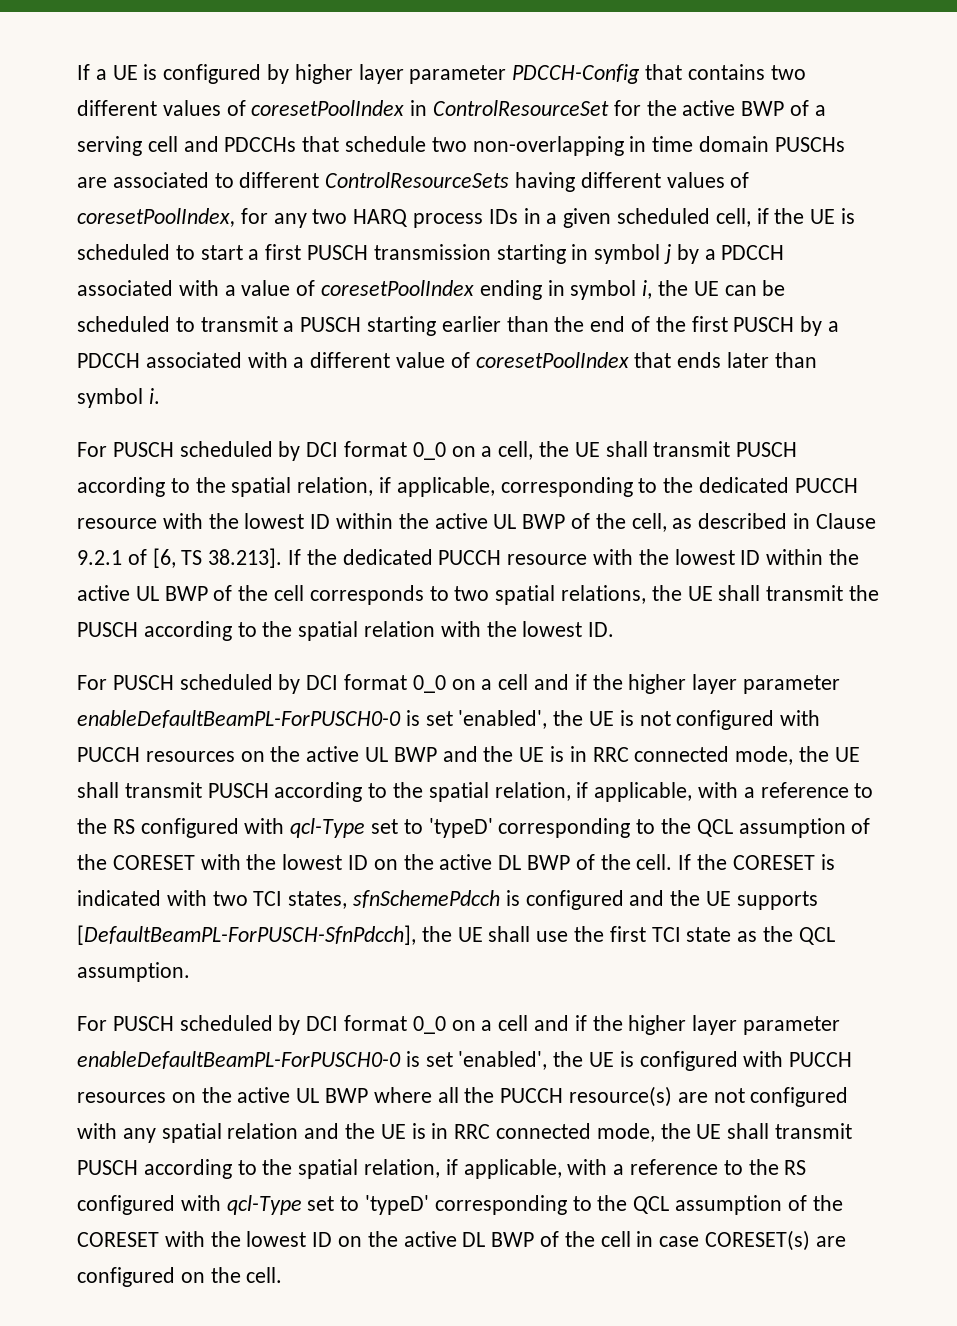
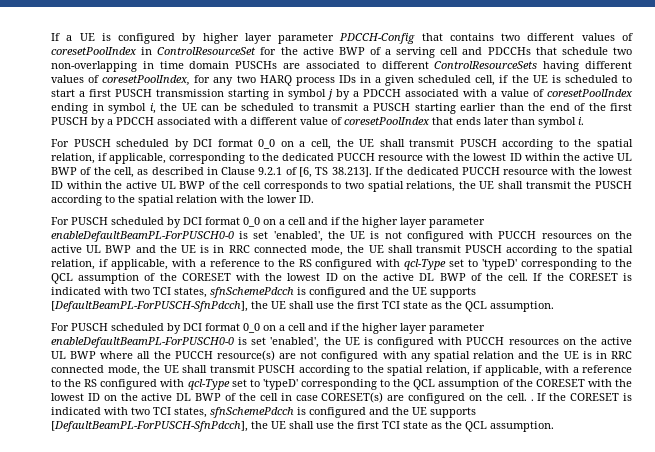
[522,621,583,637] lowest -> [267,195,297,203] lower
(283, 1275) none -> [530,393,633,401] [51,407,476,418] [51,421,554,432] . If the CORESET is indicated with two TCI states, sfnSchemePdcch is configured and the UE supports [DefaultBeamPL-ForPUSCH-SfnPdcch], the UE shall use the first TCI state as the QCL assumption.

